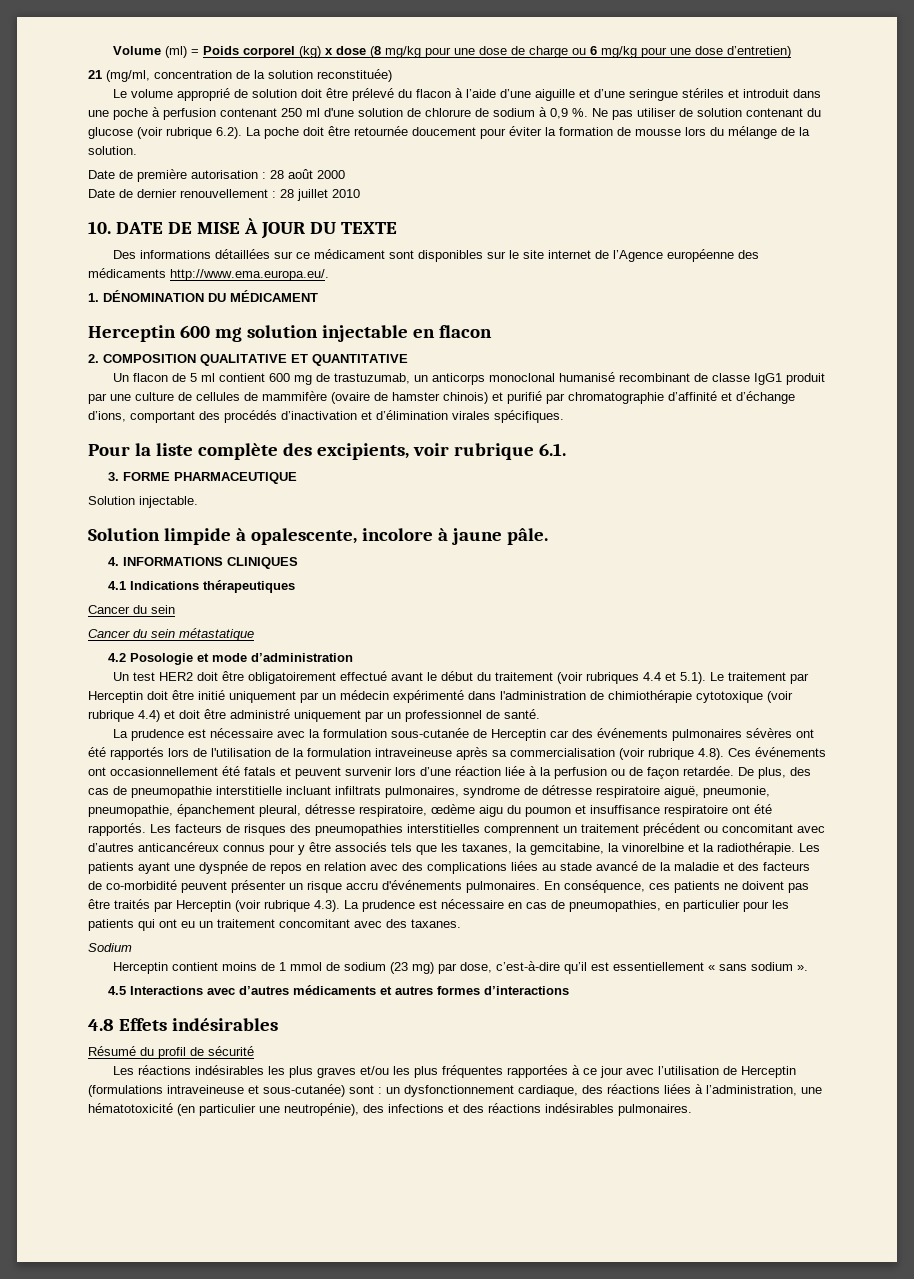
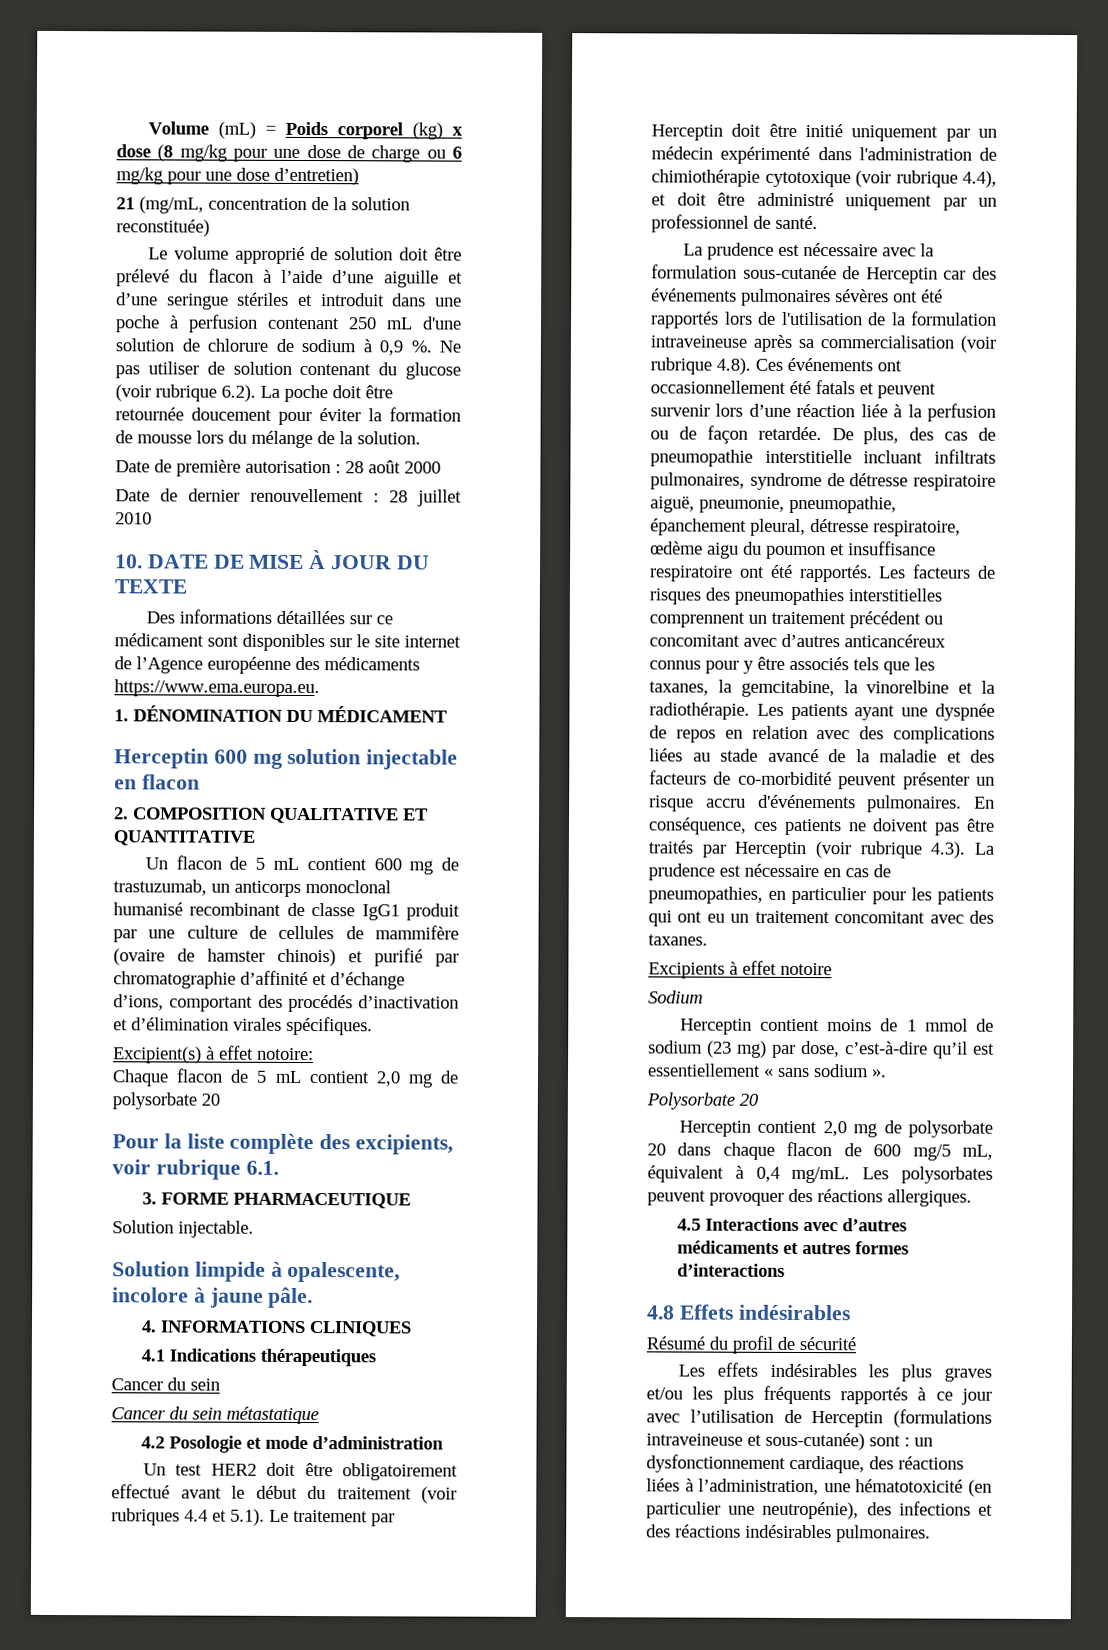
[164,46,187,58] (ml) -> [217,121,256,139] (mL)
[106,70,150,82] (mg/ml, -> [139,196,204,214] (mg/mL,
[306,108,320,117] ml -> [386,317,413,330] mL
[170,269,329,281] http://www.ema.europa.eu/. -> [114,679,320,698] https://www.ema.europa.eu.
[200,373,215,382] ml -> [272,857,299,870] mL
(564, 416) none -> [113,1045,314,1064] [112,1068,459,1088] [112,1092,220,1110] // Excipient(s) à effet notoire: // Chaque flacon de 5 mL contient 2,0 mg de polysorbate 20
[138,710,160,722] 4.4) -> [962,170,997,188] 4.4),
(461, 923) none -> [648,960,832,979] // Excipients à effet notoire
(808, 968) none -> [646,1092,759,1110] [678,1120,993,1138] [647,1141,993,1161] [647,1165,993,1184] [647,1188,972,1207] // Polysorbate 20 // Herceptin contient 2,0 mg de polysorbate 20 dans chaque flacon de 600 mg/5 mL, équivalent à 0,4 mg/mL. Les polysorbates peuvent provoquer des réactions allergiques.
[137,1065,191,1075] réactions -> [716,1362,758,1377] effets
[441,1065,568,1078] fréquentes rapportées -> [762,1385,909,1405] fréquents rapportés

